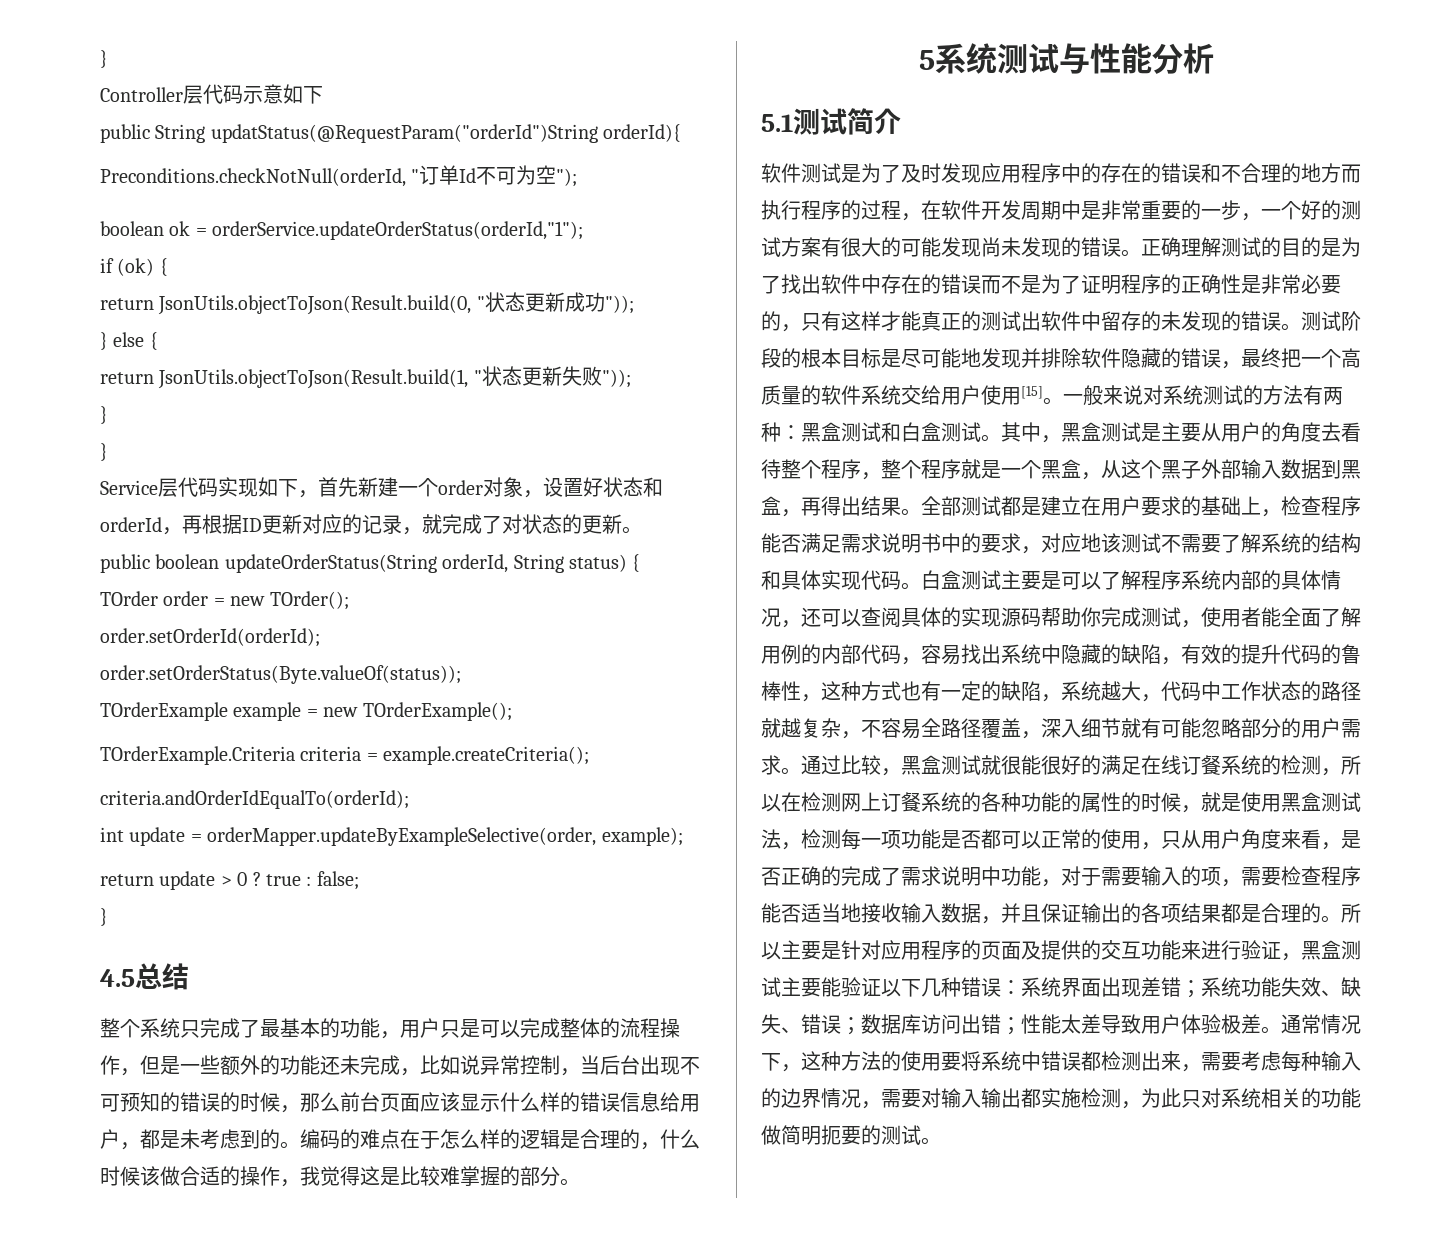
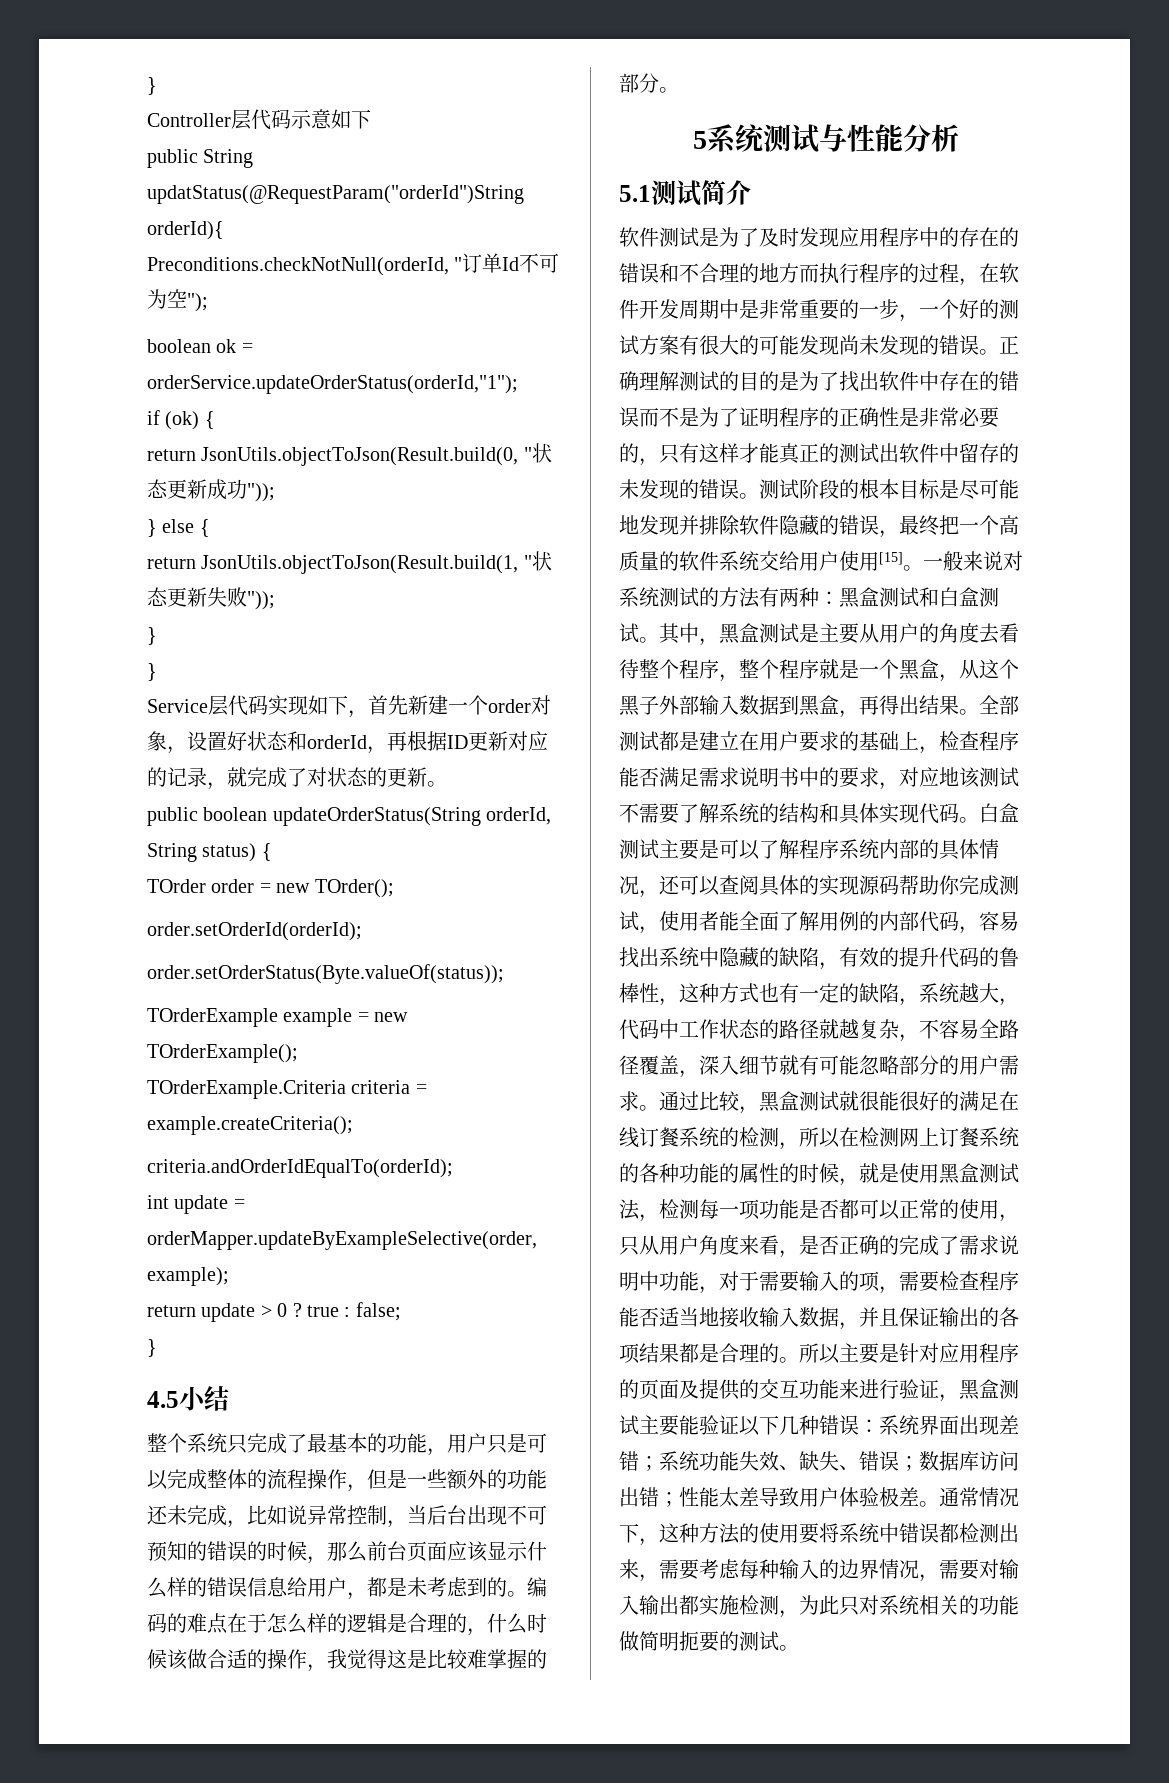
[135,963,162,989] 总 -> [179,1387,206,1411] 小

